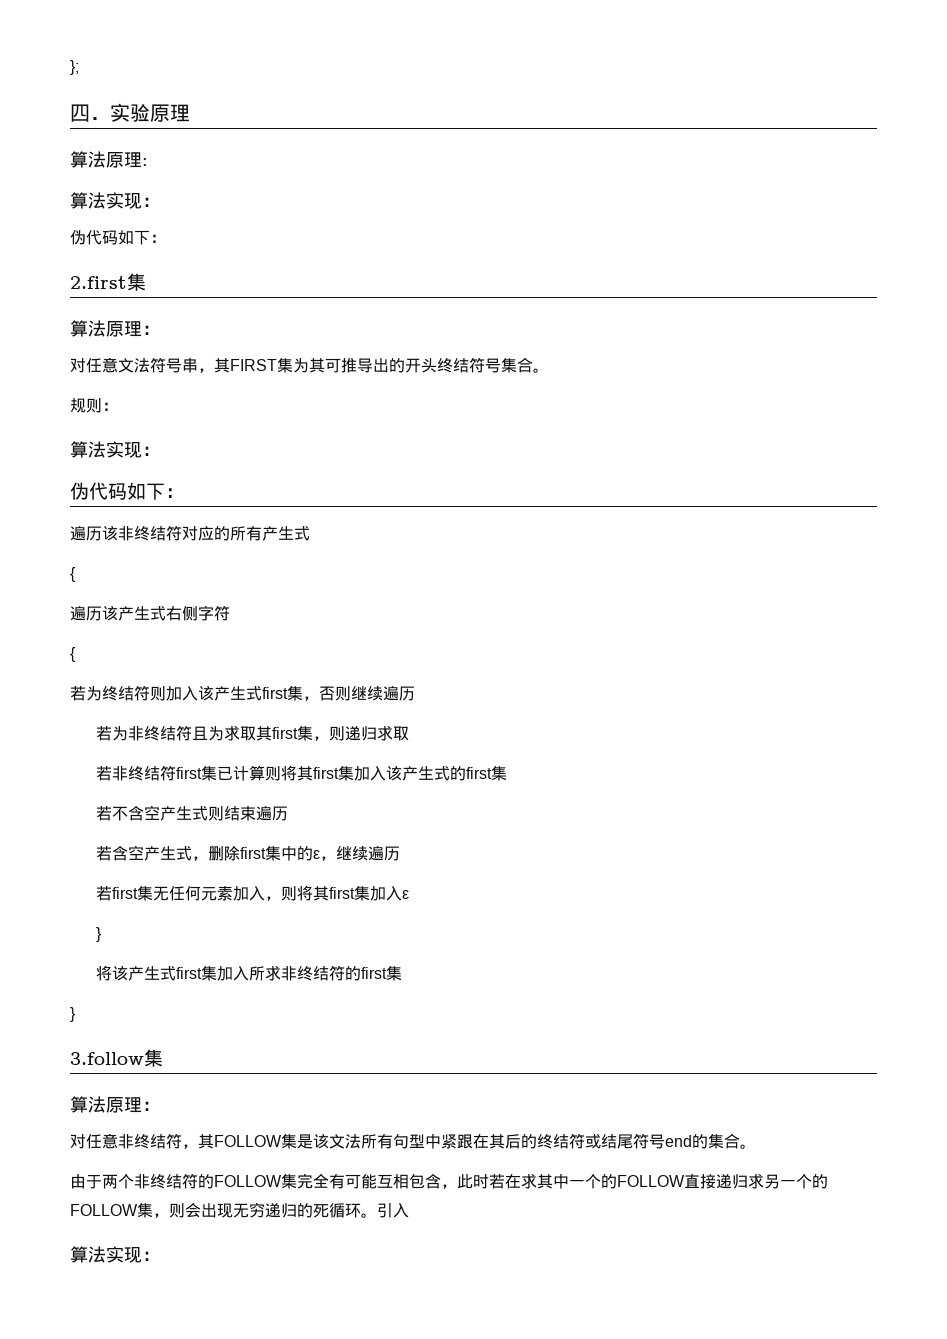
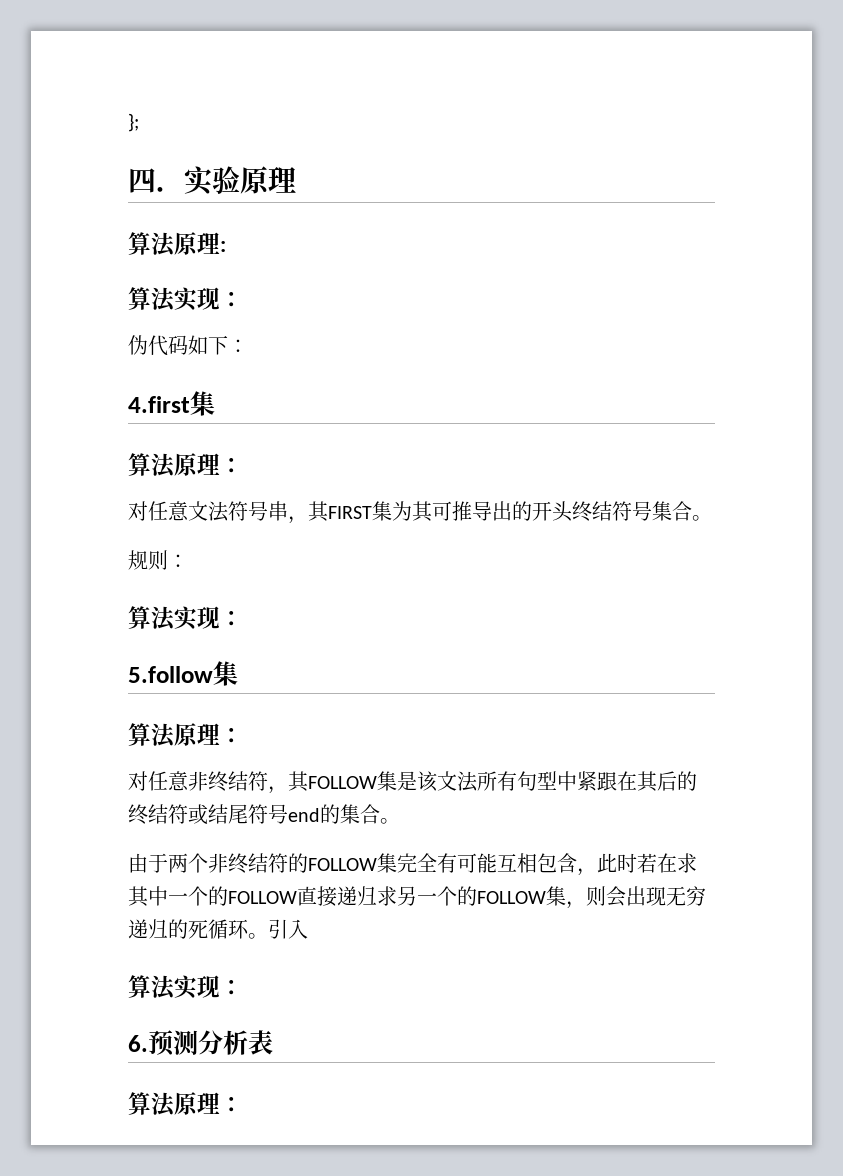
[70,276,127,289] 2.first -> [128,396,190,413] 4.first
[70,482,184,500] [70,525,310,541] [70,567,76,582] [70,605,230,621] [70,647,76,662] [70,685,415,701] [95,725,409,741] [95,765,507,781] [95,805,288,821] [95,845,400,861] [95,885,409,901] [95,927,102,942] [95,965,402,981] [70,1007,76,1022] [70,1052,144,1065] 伪代码如下： // 遍历该非终结符对应的所有产生式 // { // 遍历该产生式右侧字符 // { // 若为终结符则加入该产生式first集，否则继续遍历 // 若为非终结符且为求取其first集，则递归求取 // 若非终结符first集已计算则将其first集加入该产生式的first集 // 若不含空产生式则结束遍历 // 若含空产生式，删除first集中的ε，继续遍历 // 若first集无任何元素加入，则将其first集加入ε // } // 将该产生式first集加入所求非终结符的first集 // } // 3.follow -> [128,666,213,683] 5.follow
(160, 1256) none -> [128,1030,273,1056] [128,1092,243,1117] // 6.预测分析表 // 算法原理：

